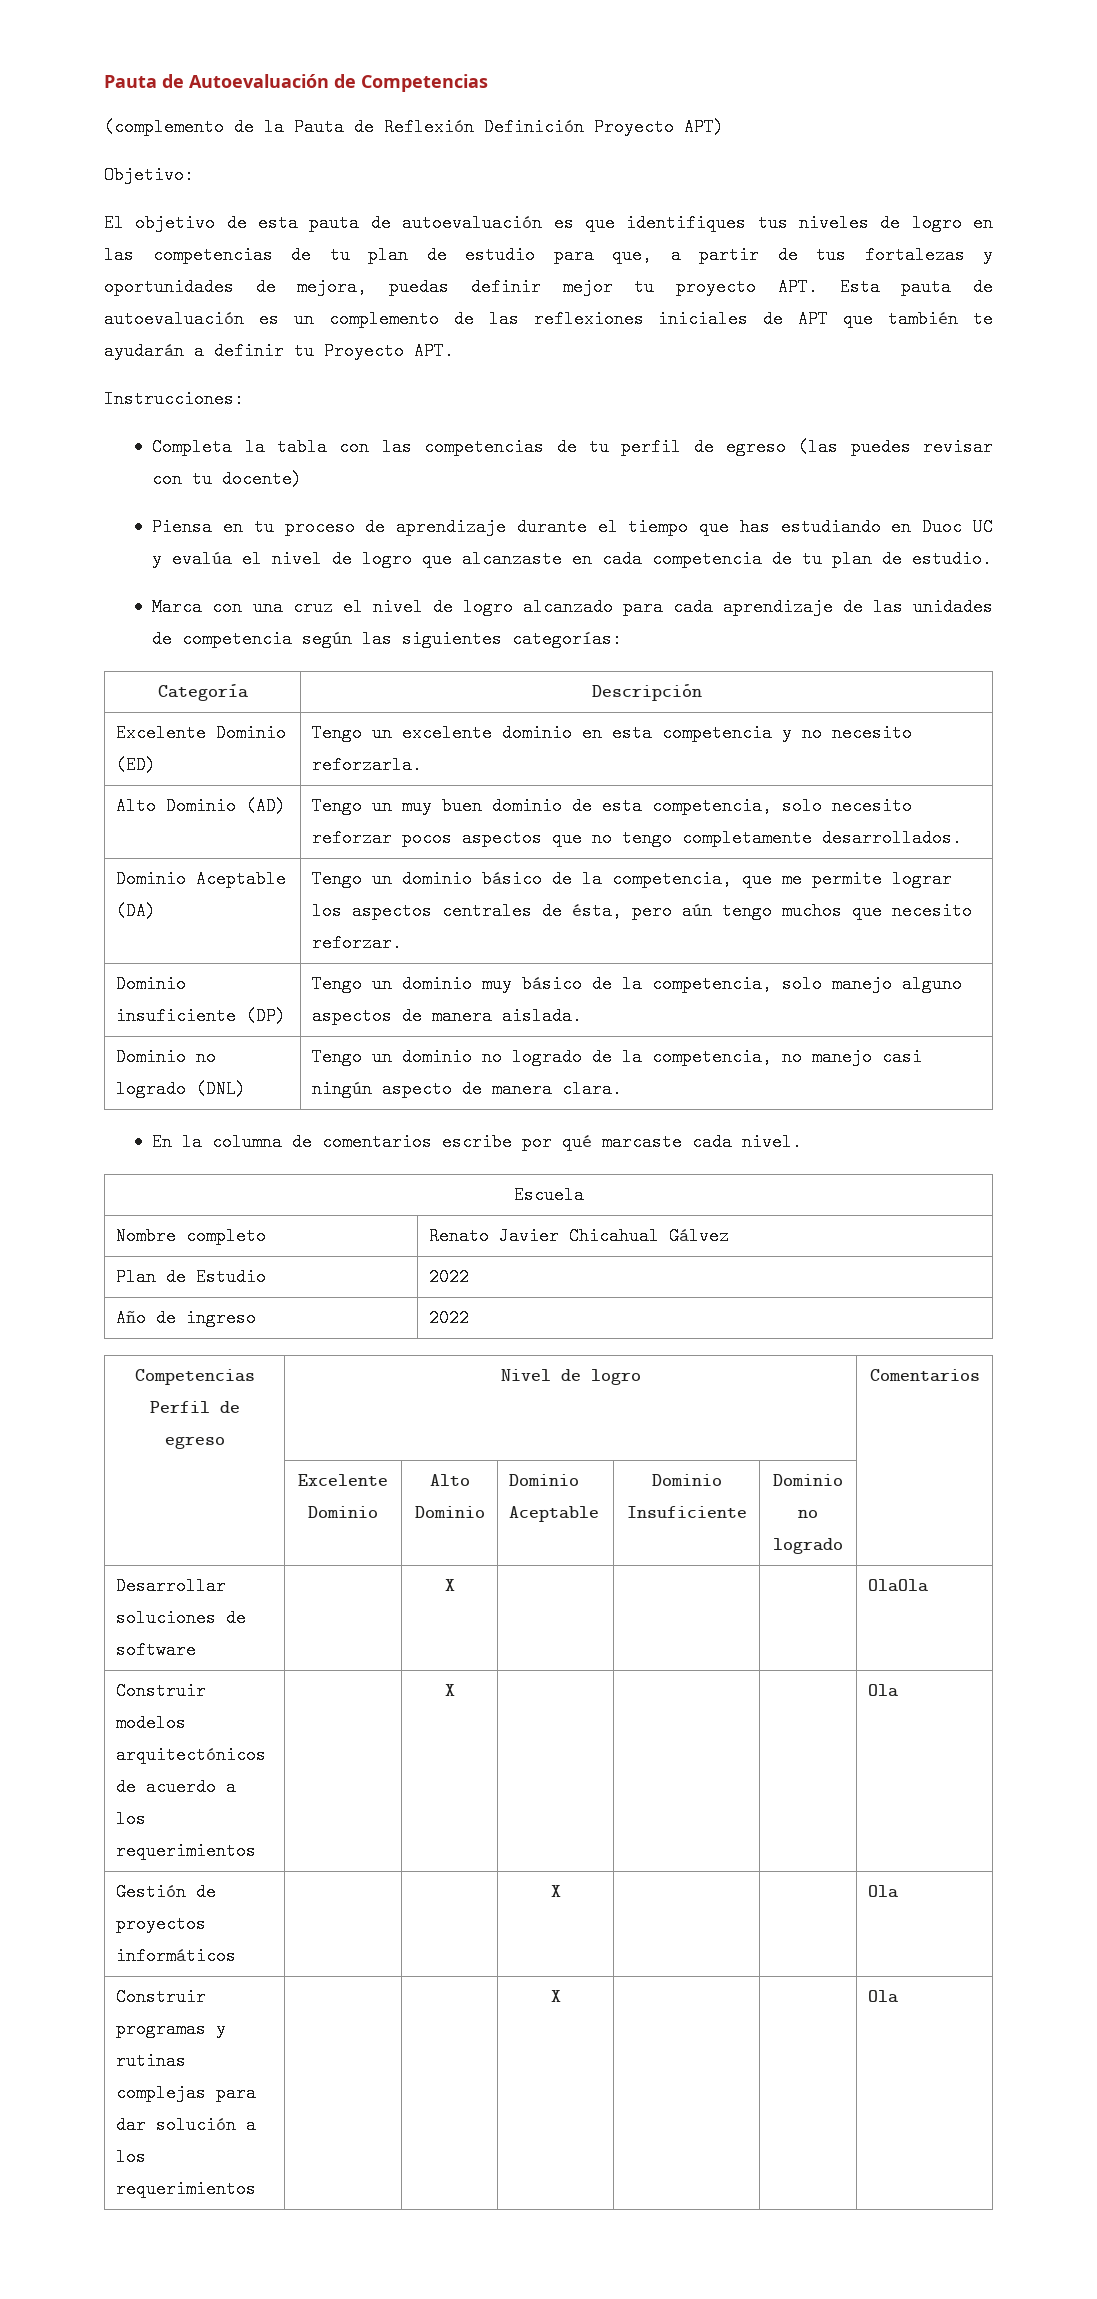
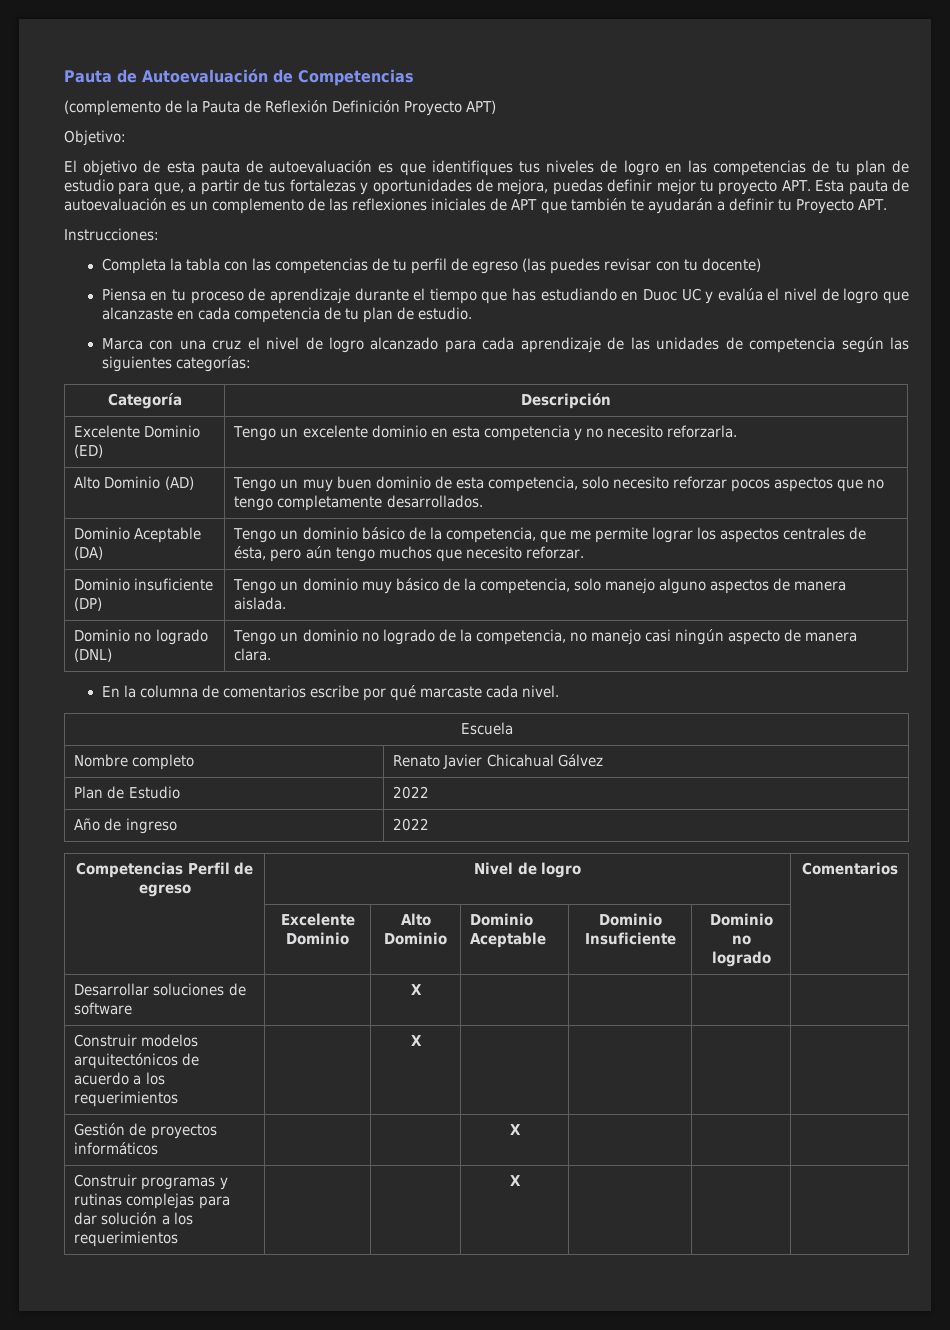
[868,1579,929,1592] OlaOla -> (422, 989) none
[868,1684,899,1697] Ola -> (422, 1040) none
[868,1885,899,1898] Ola -> (521, 1129) none
[868,1990,899,2003] Ola -> (521, 1180) none

